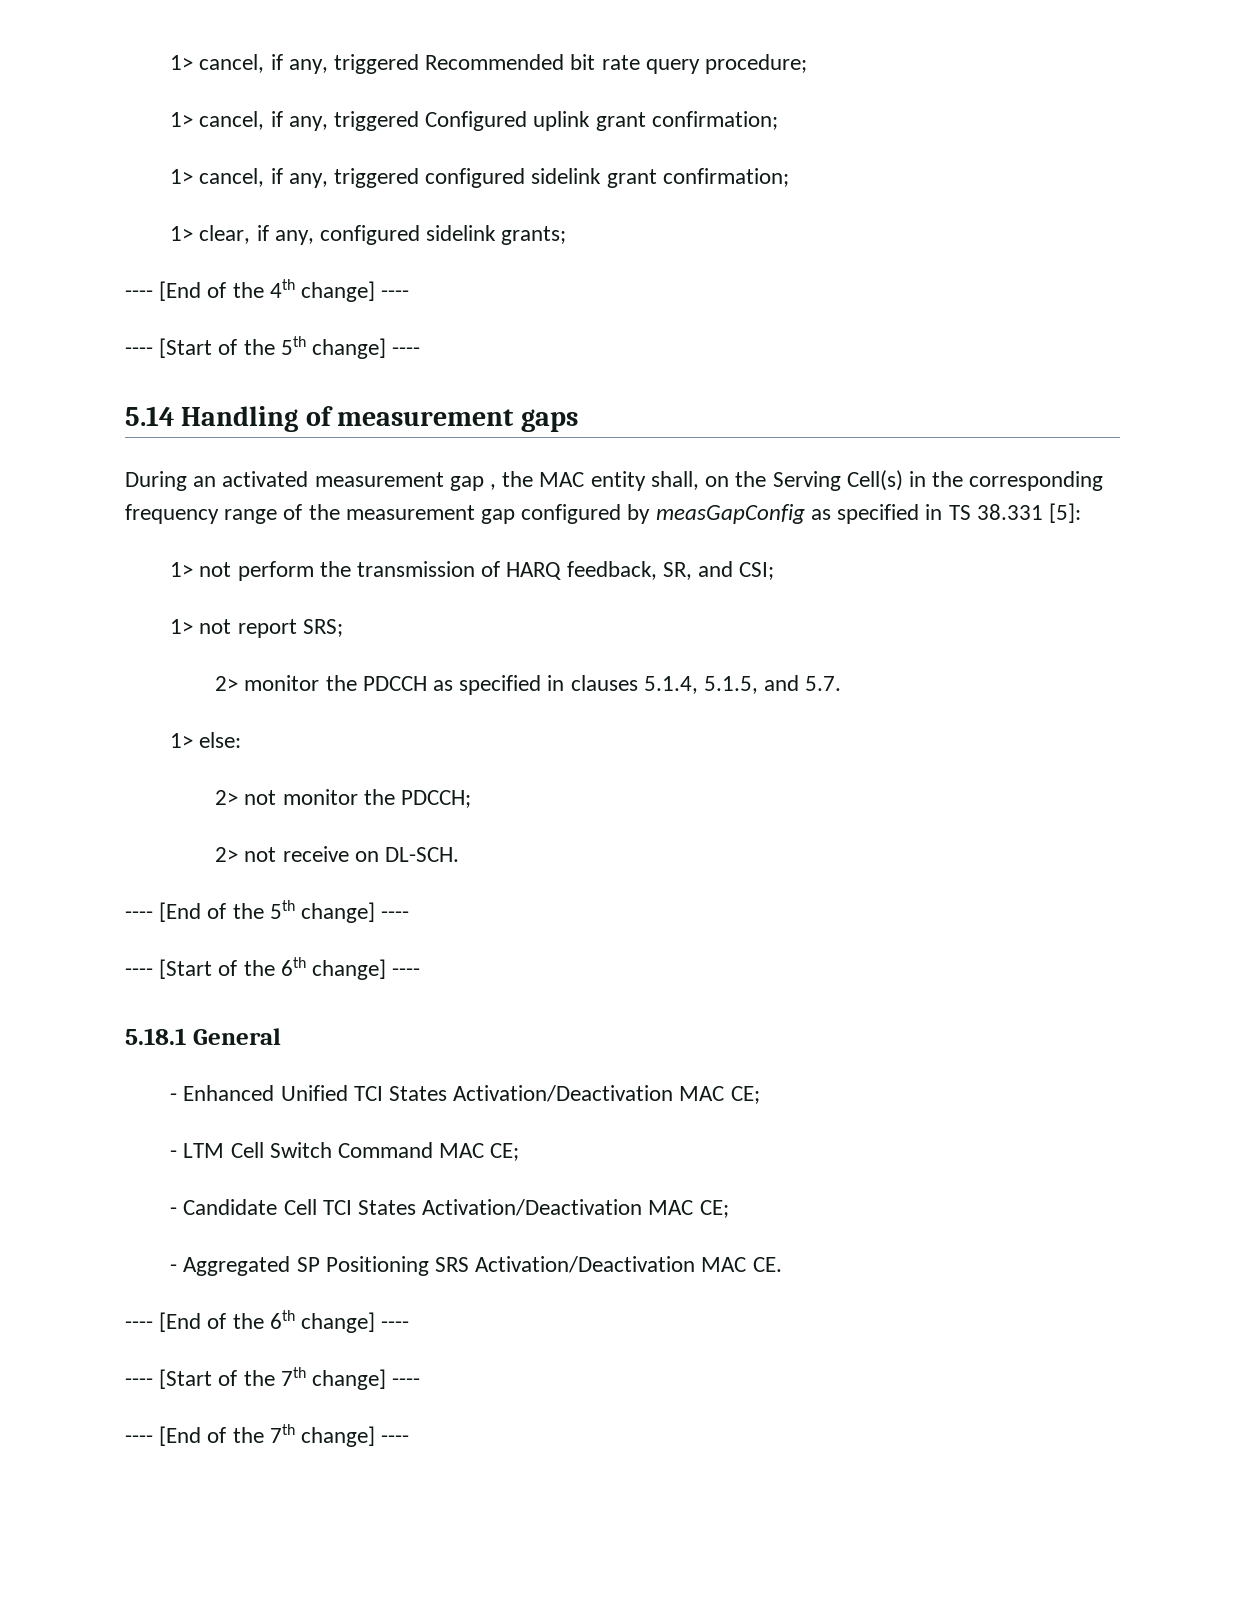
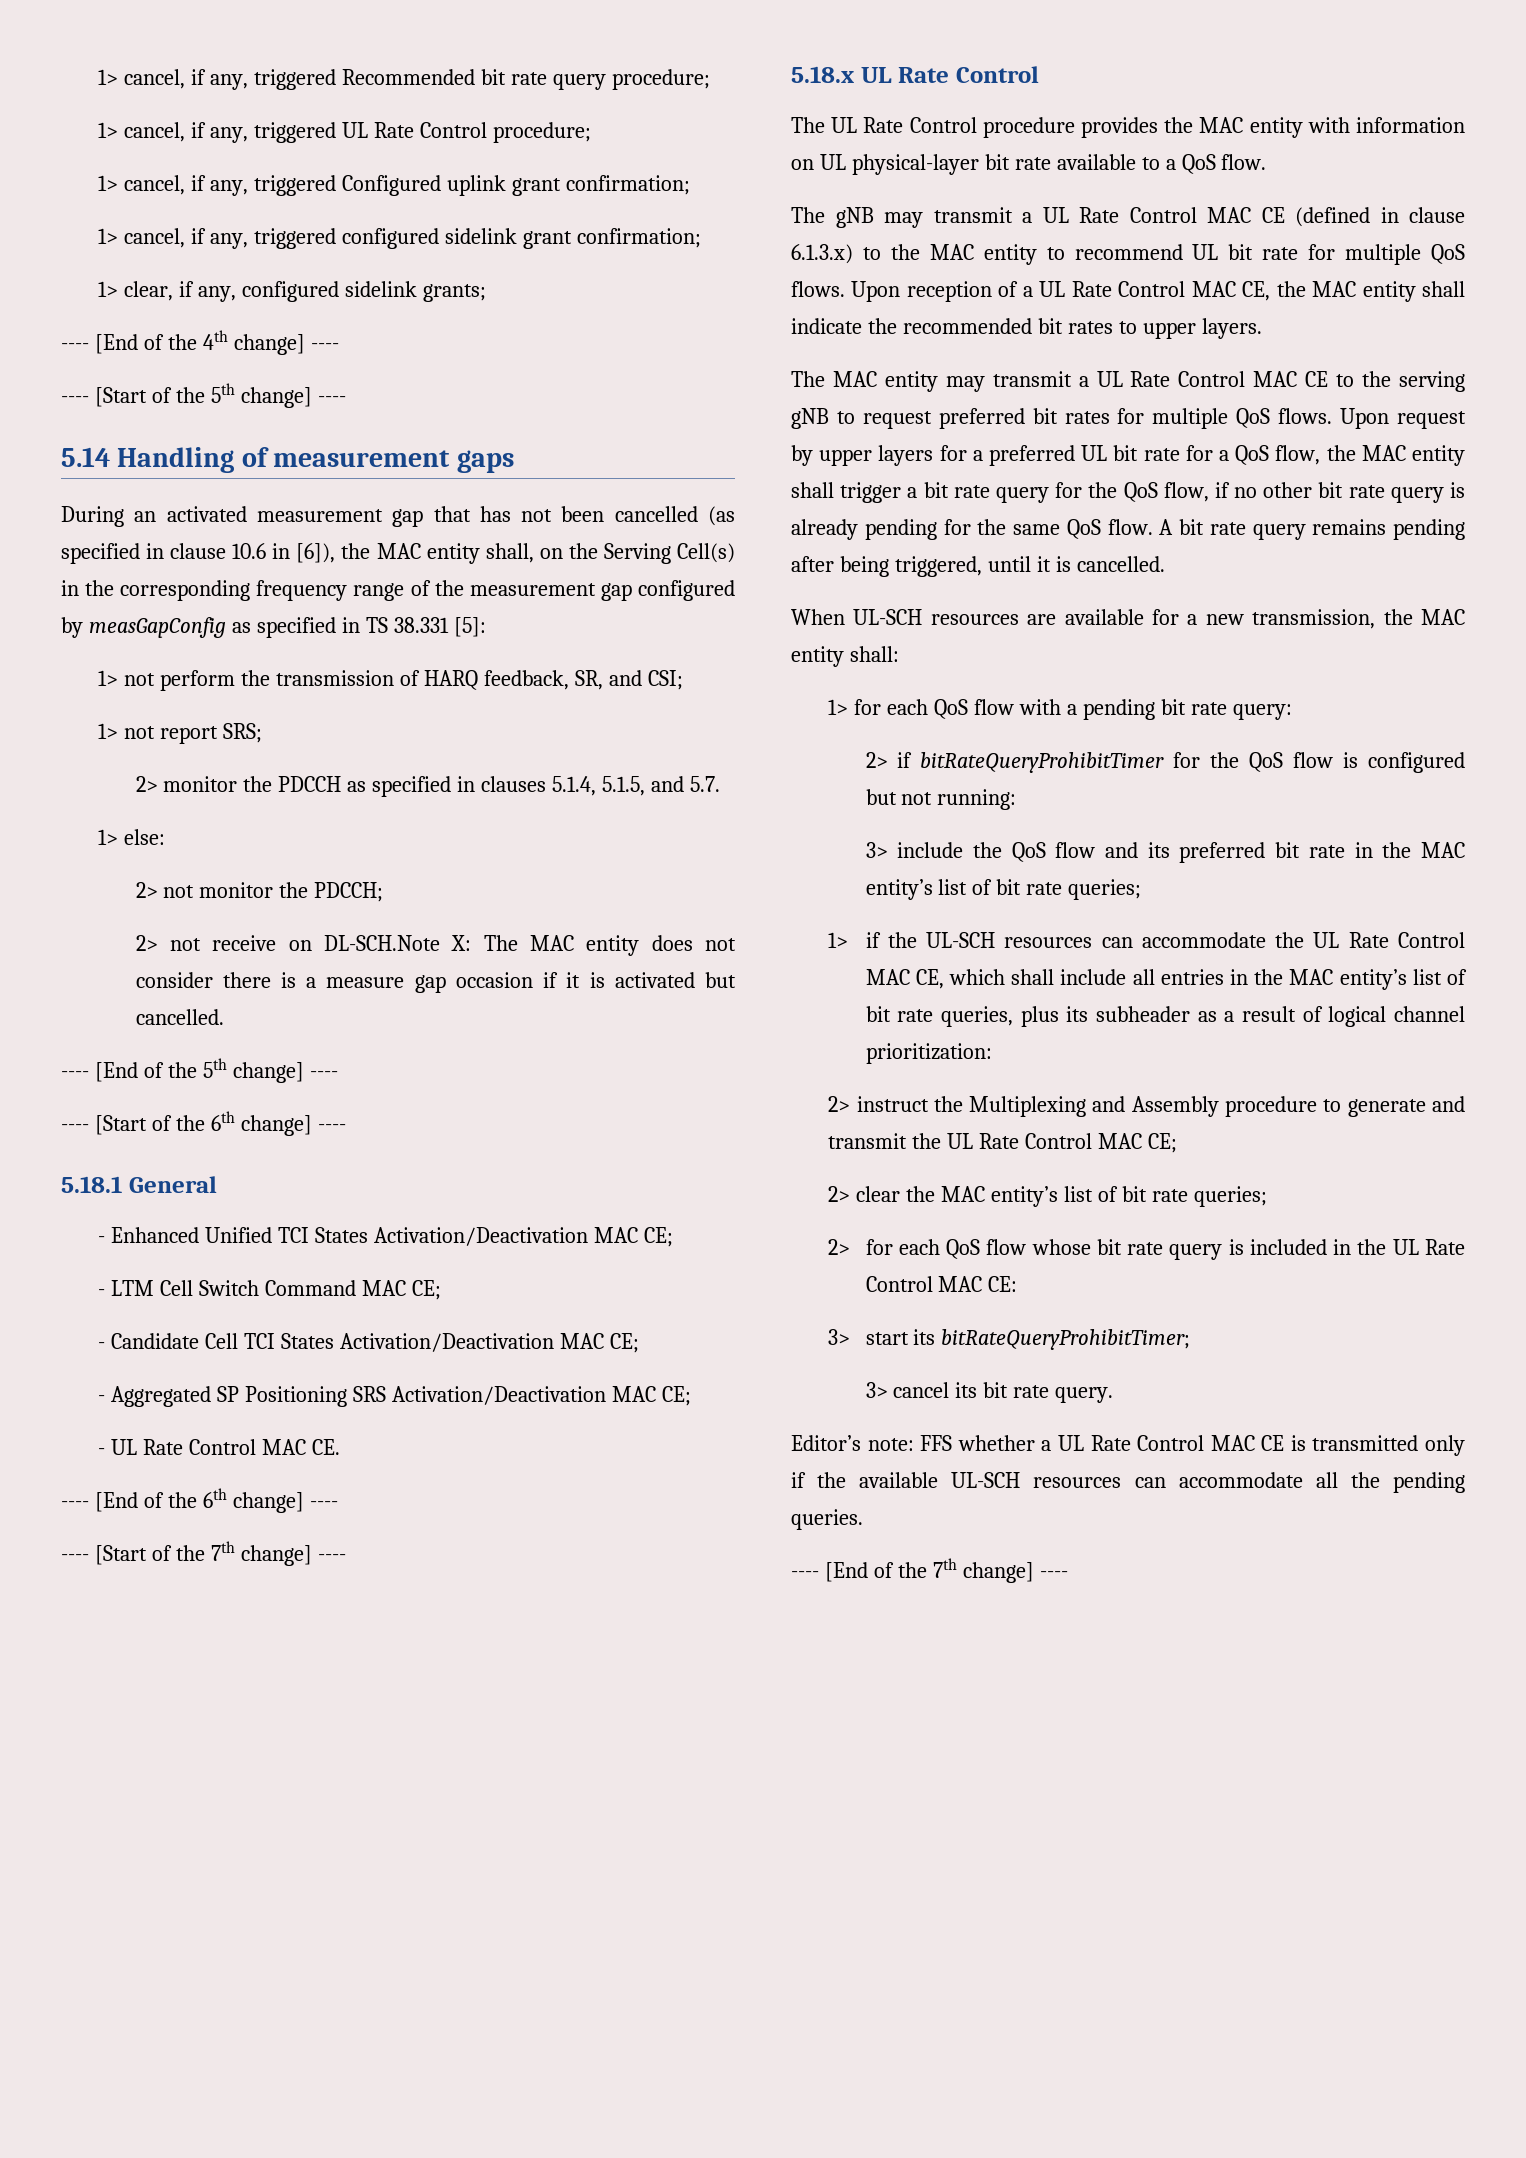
(807, 64) none -> [98,122,591,143] // 1> cancel, if any, triggered UL Rate Control procedure;
[490,484,497,490] , -> [433,506,735,526] [61,543,336,564] that has not been cancelled (as specified in clause 10.6 in [6]),
[384,847,459,862] DL-SCH. -> [323,935,736,956] [135,972,736,993] [135,1009,224,1025] DL-SCH.Note X: The MAC entity does not consider there is a measure gap occasion if it is activated but cancelled.
(747, 1264) none -> [661,1386,691,1406] [98,1439,307,1455] CE; // - UL Rate Control MAC
(421, 1382) none -> [791,66,1039,83] [791,117,1465,138] [791,154,1267,175] [791,207,1465,228] [791,244,1465,265] [791,281,1465,302] [791,318,1262,339] [791,371,1465,392] [791,408,1466,429] [791,445,1465,466] [791,482,1465,503] [791,519,1465,540] [791,556,1165,577] [791,609,1465,629] [791,646,899,667] [828,699,1292,720] [865,752,1465,773] [865,789,1017,810] [865,842,1465,863] [865,879,1142,900] [828,932,1465,948] [865,969,1467,990] [865,1006,1465,1027] [865,1043,992,1064] [828,1096,1466,1117] [828,1133,1177,1153] [828,1186,1267,1207] [828,1239,1465,1260] [865,1276,1018,1292] [828,1329,1191,1350] [865,1382,1114,1403] [791,1435,1465,1456] [791,1472,1465,1493] [791,1509,863,1530] // 5.18.x UL Rate Control // The UL Rate Control procedure provides the MAC entity with information on UL physical-layer bit rate available to a QoS flow. // The gNB may transmit a UL Rate Control MAC CE (defined in clause 6.1.3.x) to the MAC entity to recommend UL bit rate for multiple QoS flows. Upon reception of a UL Rate Control MAC CE, the MAC entity shall indicate the recommended bit rates to upper layers. // The MAC entity may transmit a UL Rate Control MAC CE to the serving gNB to request preferred bit rates for multiple QoS flows. Upon request by upper layers for a preferred UL bit rate for a QoS flow, the MAC entity shall trigger a bit rate query for the QoS flow, if no other bit rate query is already pending for the same QoS flow. A bit rate query remains pending after being triggered, until it is cancelled. // When UL-SCH resources are available for a new transmission, the MAC entity shall: // 1> for each QoS flow with a pending bit rate query: // 2> if bitRateQueryProhibitTimer for the QoS flow is configured but not running: // 3> include the QoS flow and its preferred bit rate in the MAC entity’s list of bit rate queries; // 1> if the UL-SCH resources can accommodate the UL Rate Control MAC CE, which shall include all entries in the MAC entity’s list of bit rate queries, plus its subheader as a result of logical channel prioritization: // 2> instruct the Multiplexing and Assembly procedure to generate and transmit the UL Rate Control MAC CE; // 2> clear the MAC entity’s list of bit rate queries; // 2> for each QoS flow whose bit rate query is included in the UL Rate Control MAC CE: // 3> start its bitRateQueryProhibitTimer; // 3> cancel its bit rate query. // Editor’s note: FFS whether a UL Rate Control MAC CE is transmitted only if the available UL-SCH resources can accommodate all the pending queries.

